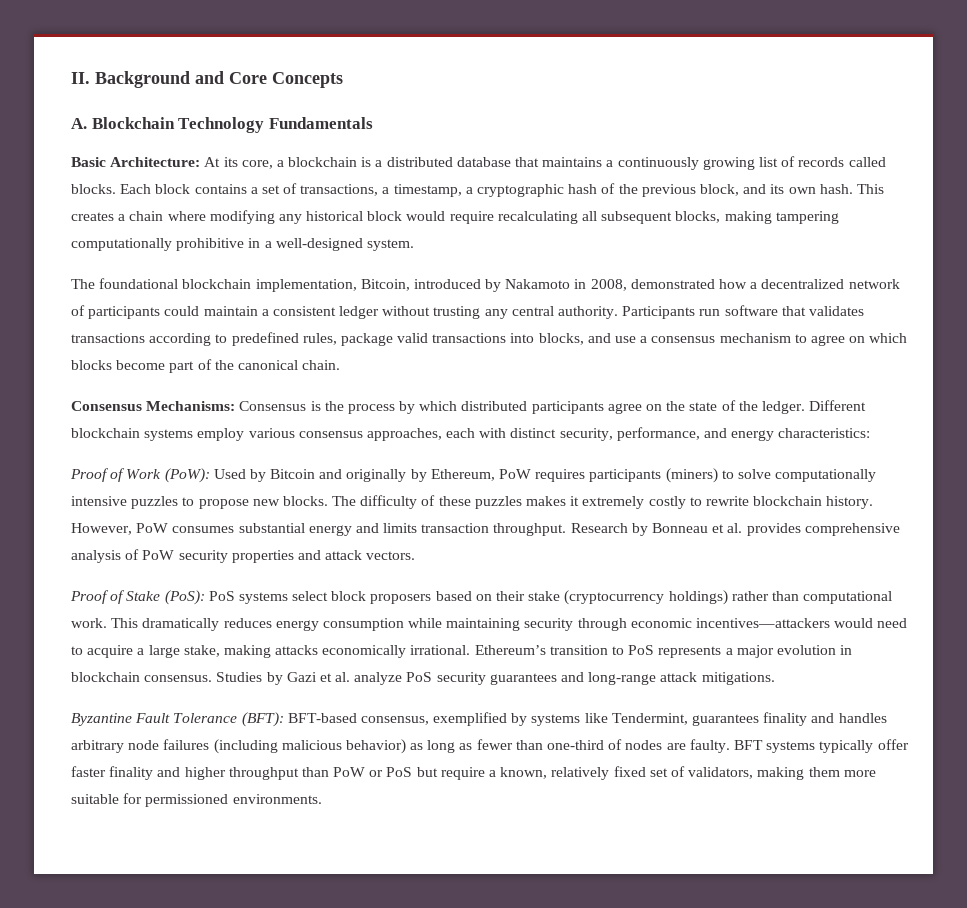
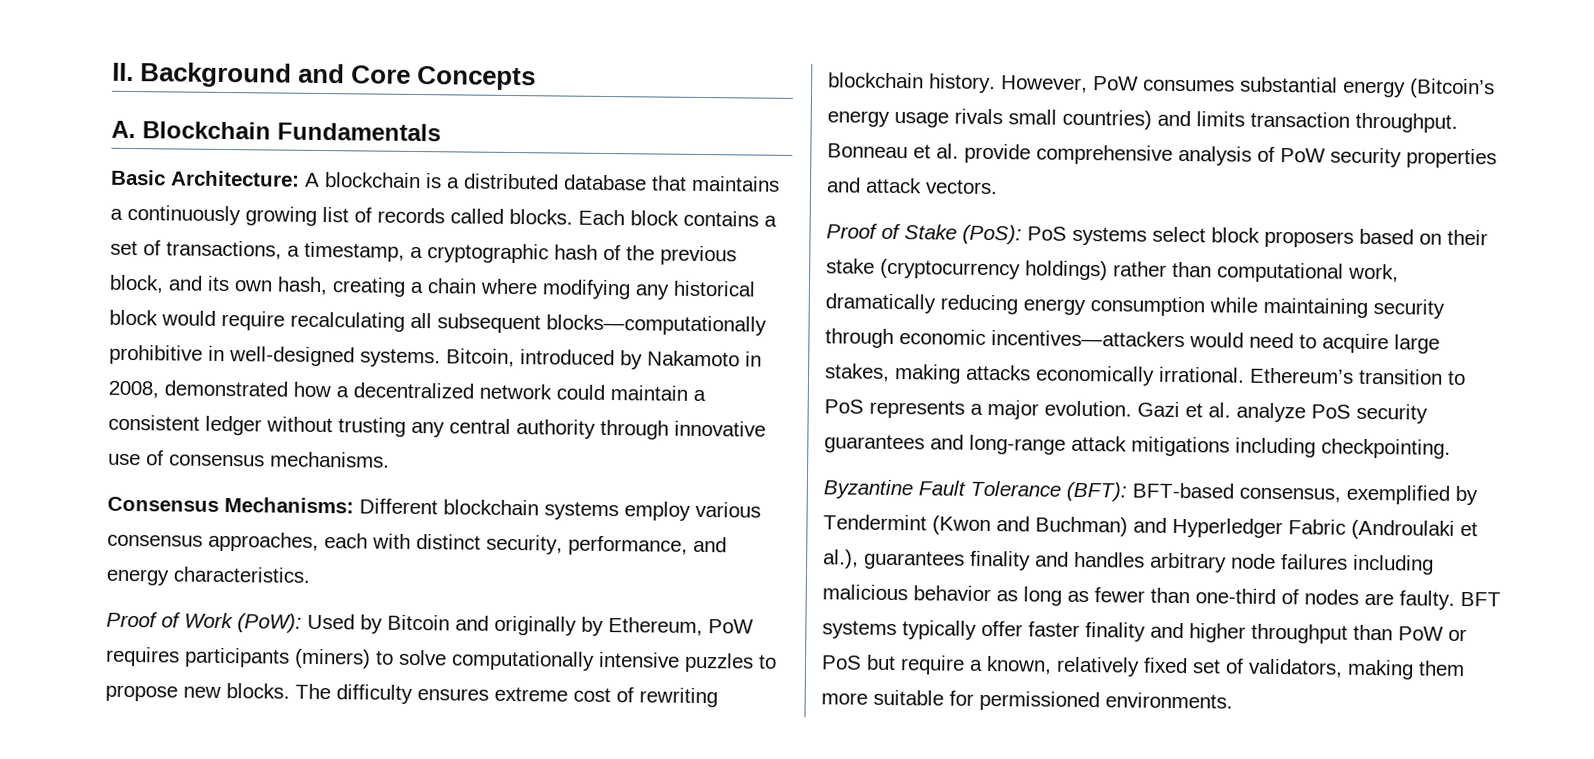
[178,117,265,133] Technology -> (271, 130) none
[204,157,284,169] At its core, a -> [304,172,320,187] A
[819,184,884,194] [71,212,114,221] hash. This creates -> [277,276,406,297] hash, creating
[675,211,839,224] [71,238,414,251] [71,278,357,292] blocks, making tampering computationally prohibitive in a well-designed system. // The foundational blockchain implementation, -> [546,314,767,336] [109,344,441,368] blocks—computationally prohibitive in well-designed systems.
[71,305,161,319] of participants -> (552, 391) none
[558,305,864,319] [71,332,908,346] [71,359,341,373] [71,400,805,414] authority. Participants run software that validates transactions according to predefined rules, package valid transactions into blocks, and use a consensus mechanism to agree on which blocks become part of the canonical chain. // Consensus Mechanisms: Consensus is the process by which distributed participants agree on the state of the ledger. -> [516,419,766,440] [108,450,390,468] [107,496,354,514] authority through innovative use of consensus mechanisms. // Consensus Mechanisms:
[778,428,871,438] characteristics: -> [173,566,311,583] characteristics.
[421,495,749,509] of these puzzles makes it extremely costly to rewrite -> [417,686,718,708] ensures extreme cost of rewriting
(352, 530) none -> [1409,78,1495,99] [827,108,1152,130] (Bitcoin’s energy usage rivals small countries)
[570,523,648,536] Research by -> (1458, 122) none
[746,523,801,536] provides -> [964,143,1031,164] provide
[71,618,272,631] work. This dramatically reduces -> [1348,263,1399,283] [825,293,1018,315] work, dramatically reducing
[137,645,220,658] a large stake, -> [1394,334,1440,354] [824,363,890,382] large stakes,
[776,645,853,655] [71,672,283,685] evolution in blockchain consensus. Studies by -> [1044,400,1132,417] evolution.
[701,672,775,685] mitigations. -> [1131,436,1451,459] mitigations including checkpointing.
[531,713,688,726] systems like Tendermint, -> [823,514,1478,540] [823,549,859,569] Tendermint (Kwon and Buchman) and Hyperledger Fabric (Androulaki et al.),
[213,739,406,754] (including malicious behavior) -> [1352,554,1434,575] [822,584,991,602] including malicious behavior

